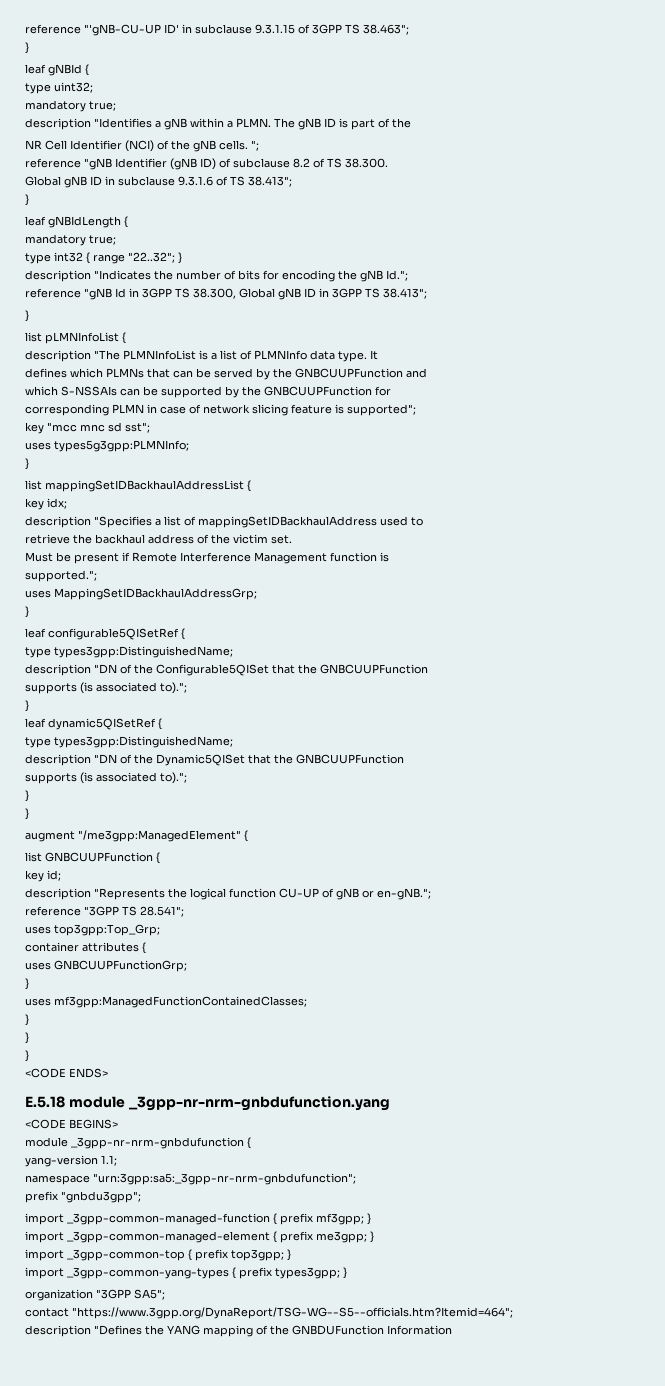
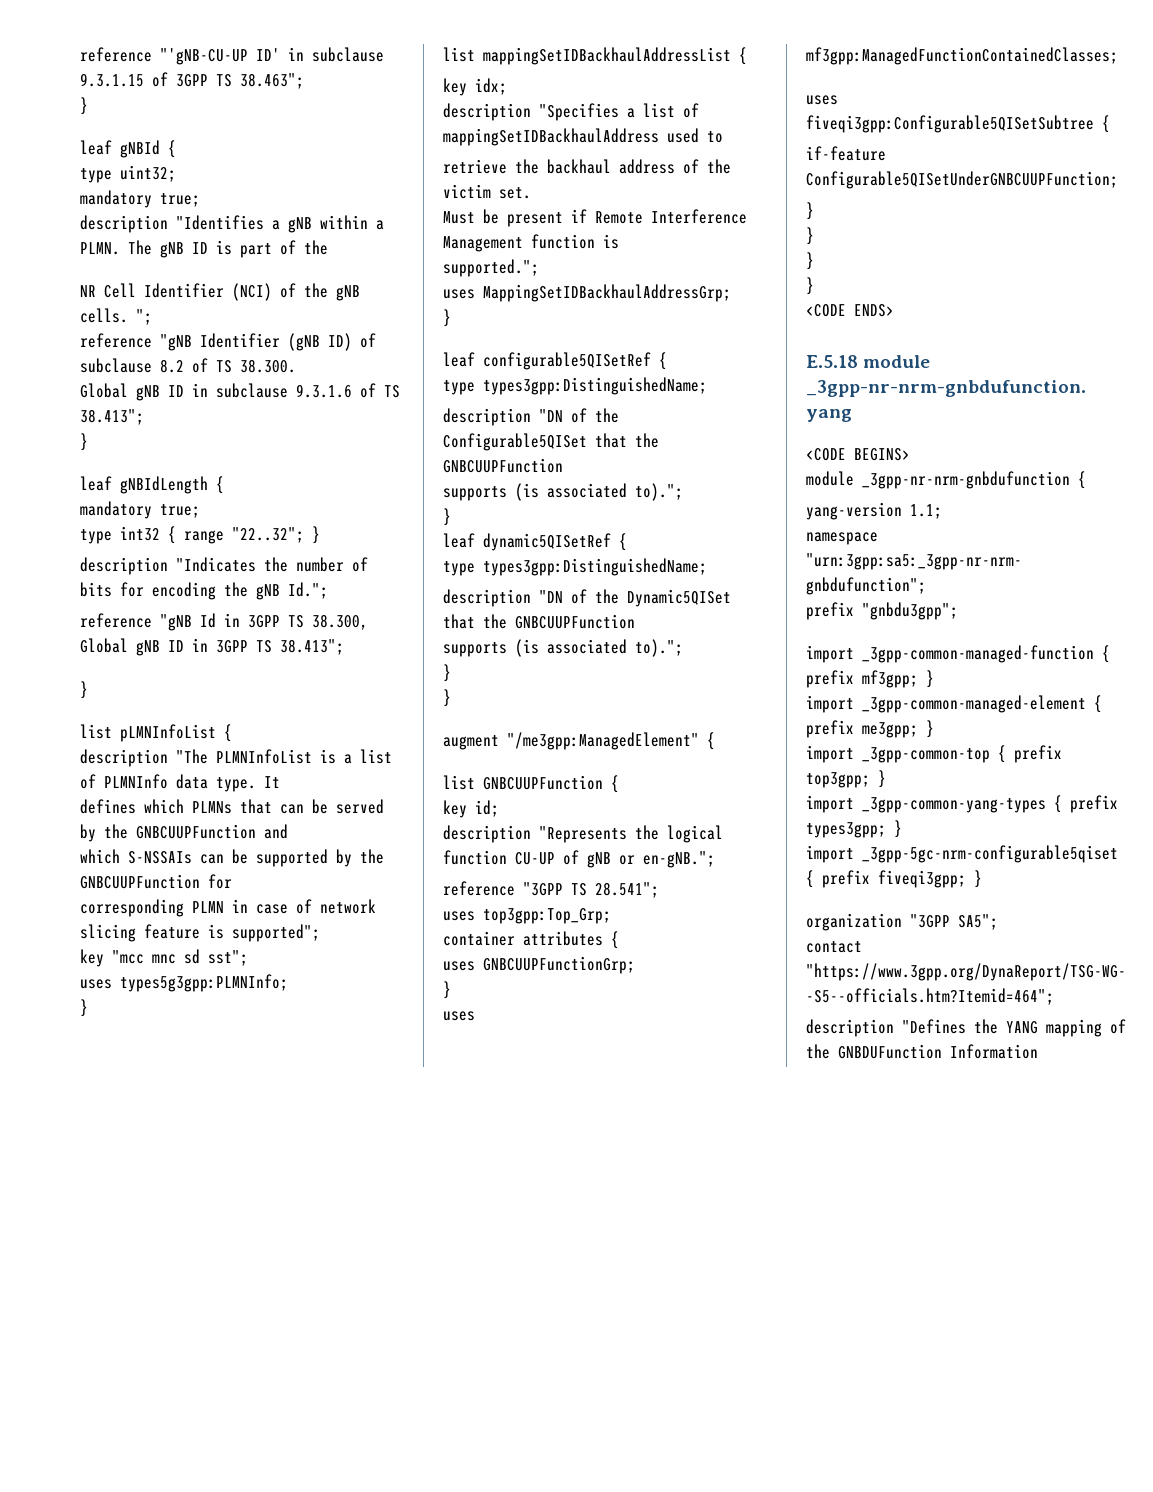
(307, 1002) none -> [806,95,838,105] [806,115,1110,133] [806,146,886,161] [806,171,1118,189] [806,202,814,220] // uses fiveqi3gpp:Configurable5QISetSubtree { // if-feature Configurable5QISetUnderGNBCUUPFunction; // }
(347, 1273) none -> [806,845,1118,863] [806,870,982,888] // import _3gpp-5gc-nrm-configurable5qiset { prefix fiveqi3gpp; }

